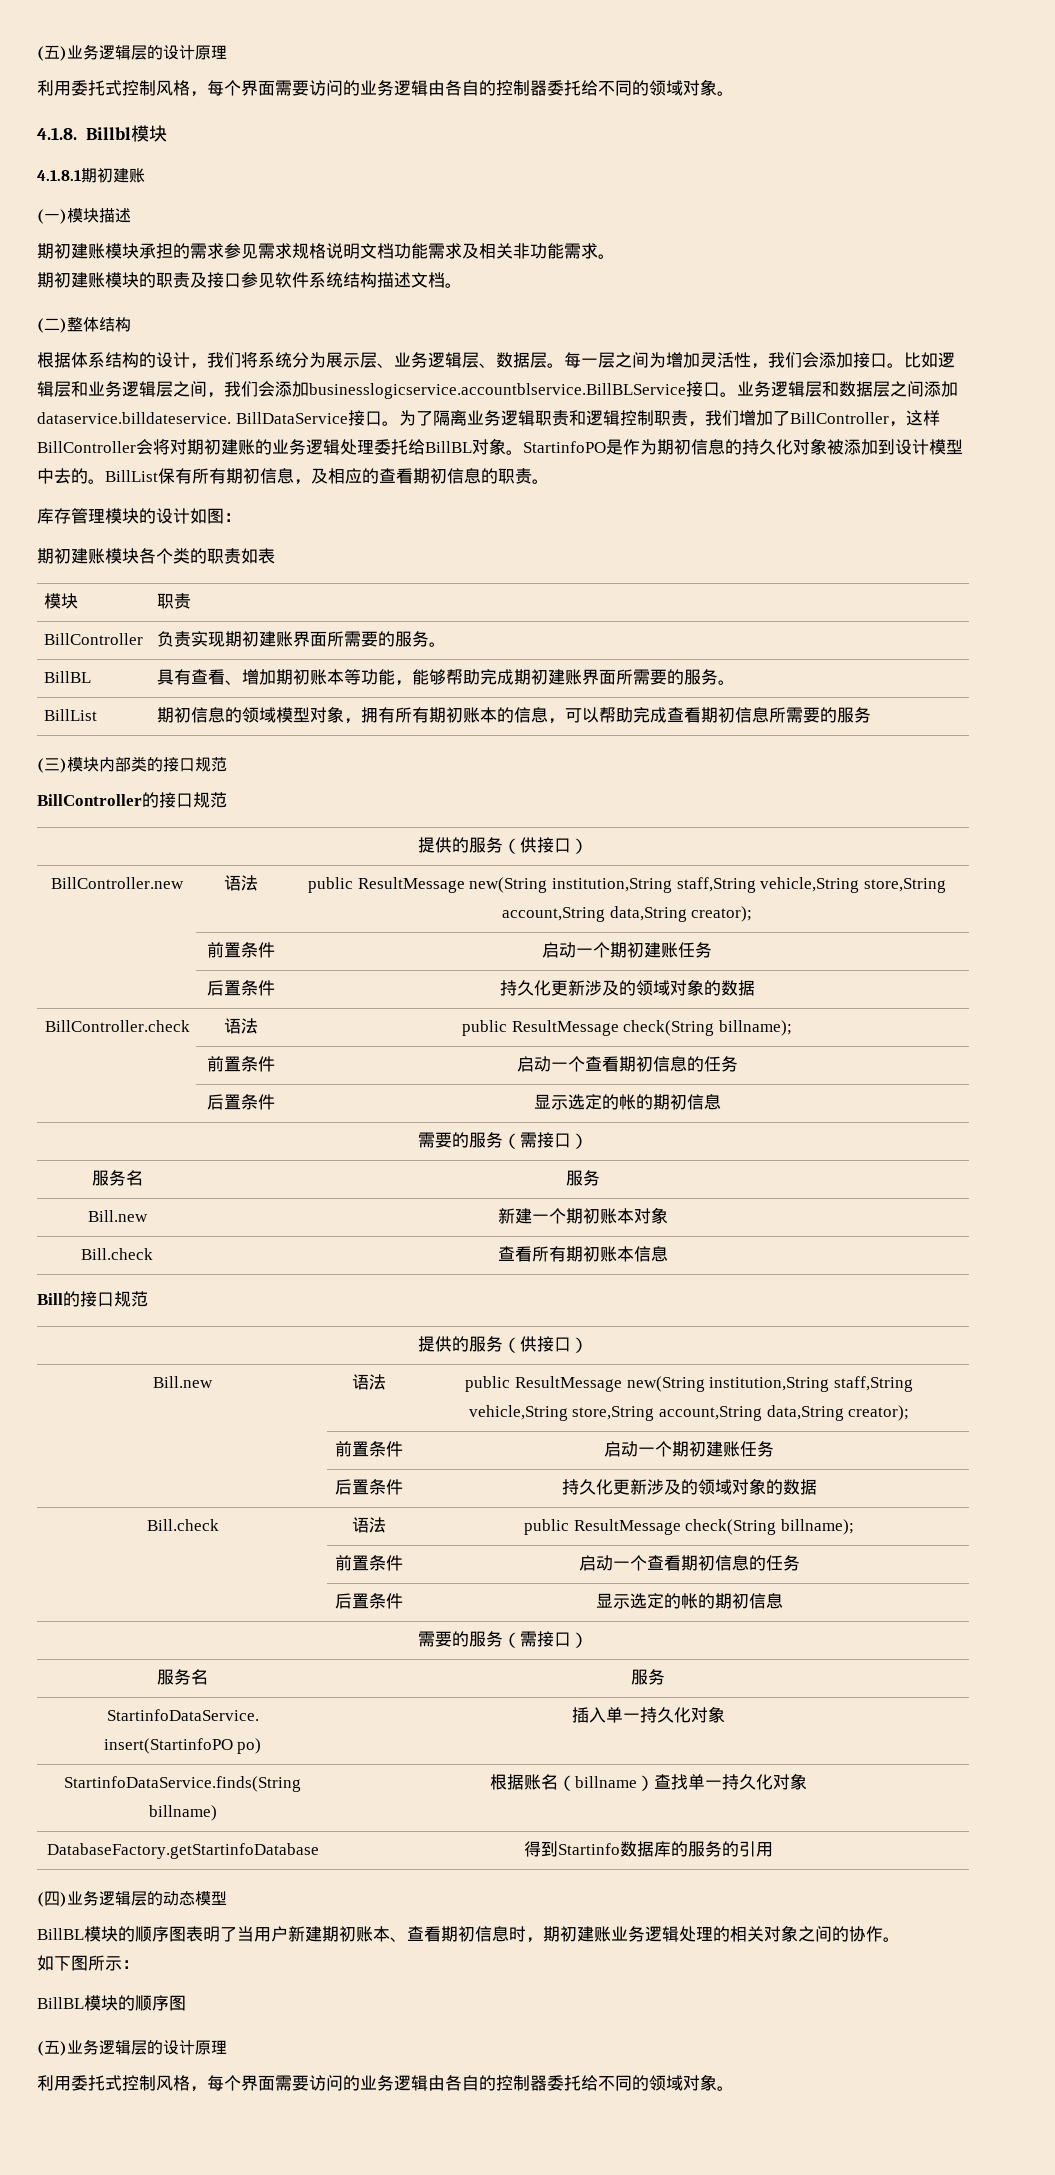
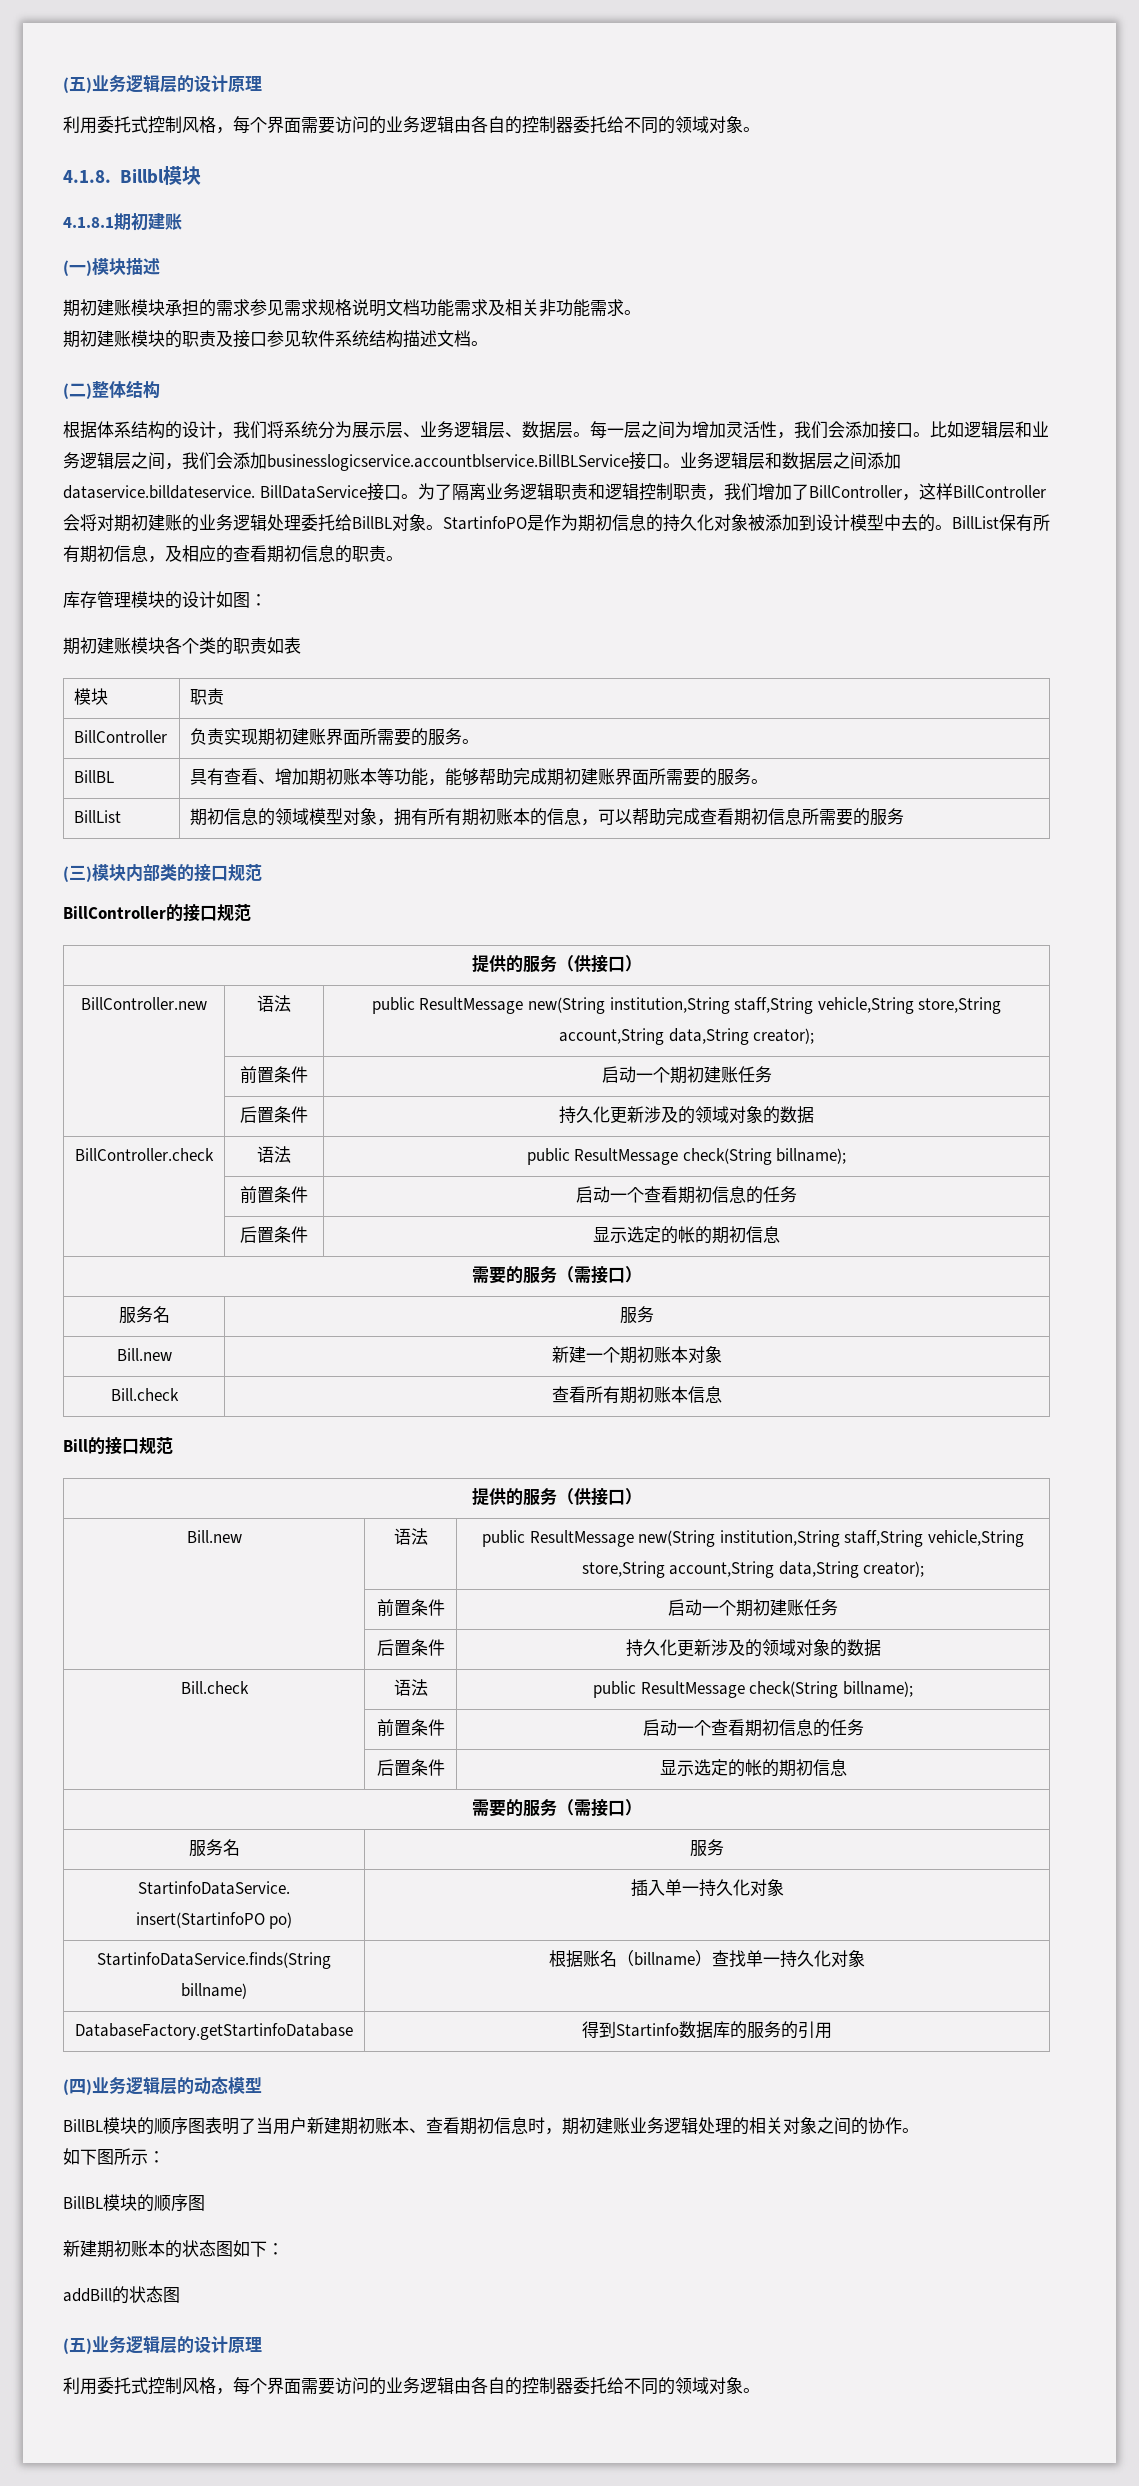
(186, 2003) none -> [63,2240,284,2258] [63,2286,180,2304] // 新建期初账本的状态图如下： // addBill的状态图

